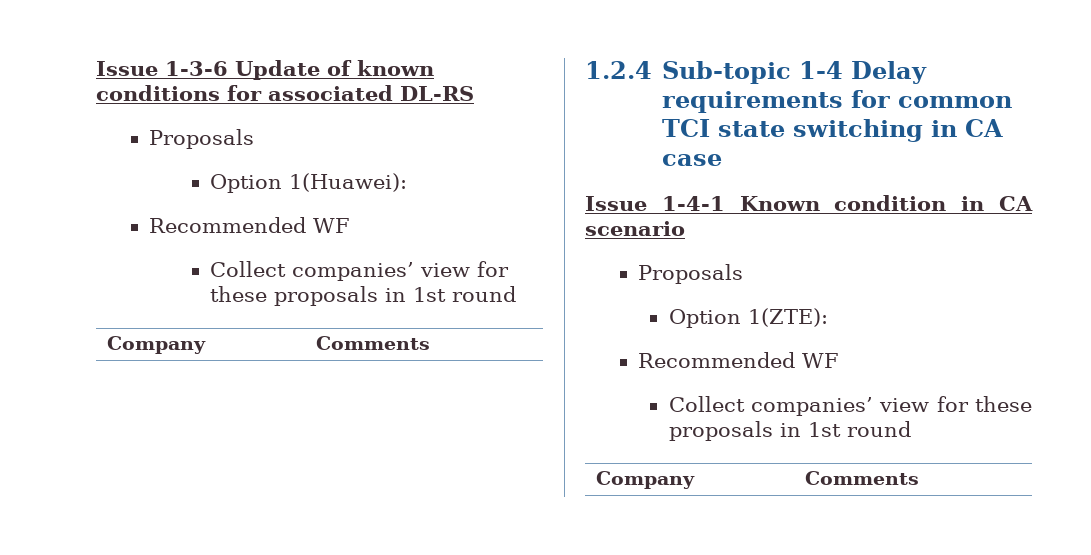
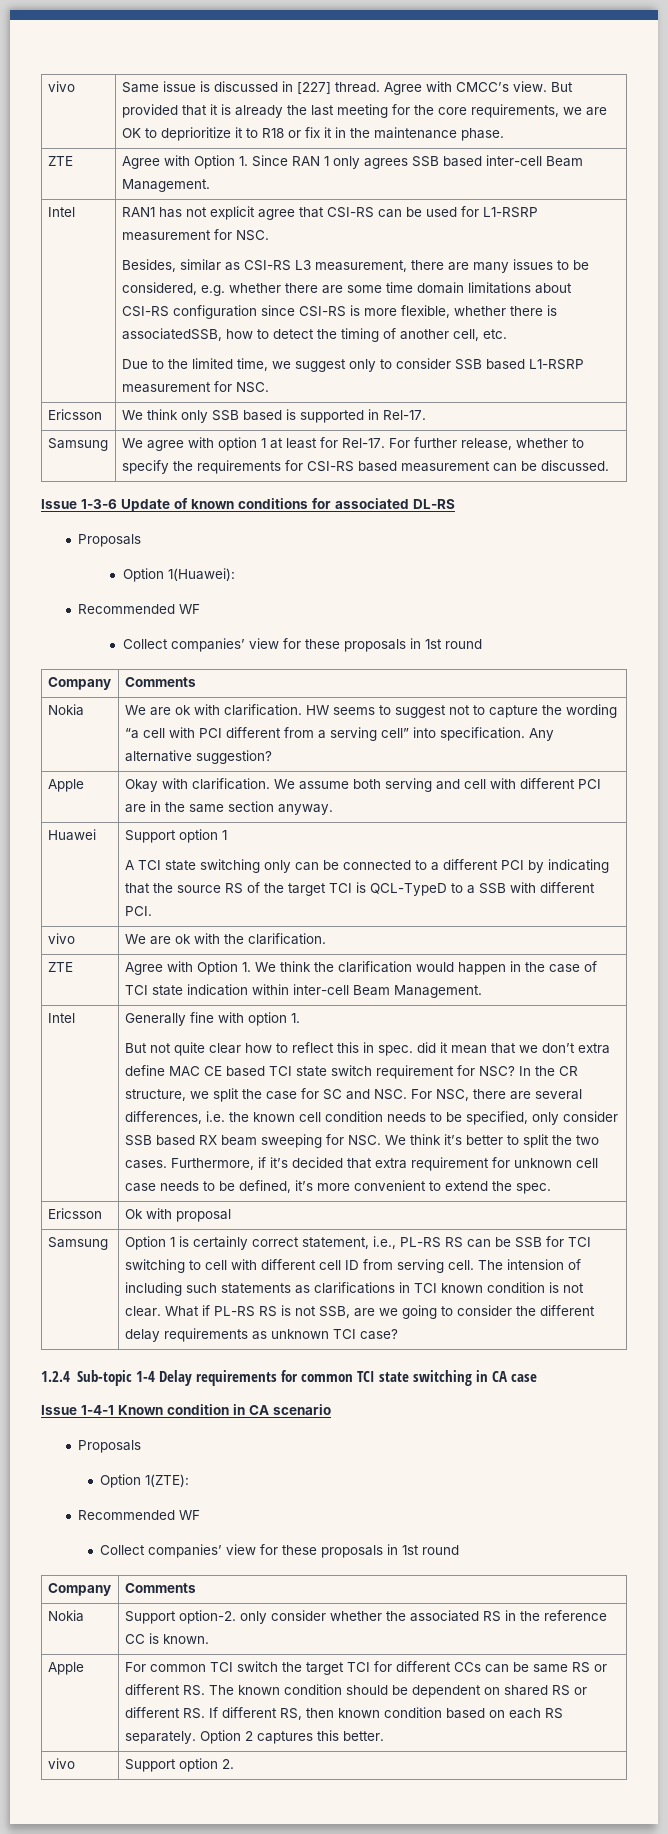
(96, 68) none -> [47,81,75,92] [121,81,573,95] [121,104,607,118] [121,127,504,141] [47,156,73,166] [121,155,583,169] [121,179,210,192] [47,207,75,217] [121,206,538,220] [121,229,269,241] [121,259,589,273] [121,282,572,296] [121,305,557,319] [121,328,507,342] [121,358,584,372] [121,381,269,393] [47,409,102,420] [121,409,426,423] [47,438,108,451] [121,437,584,451] [121,460,609,474] vivo | Same issue is discussed in [227] thread. Agree with CMCC’s view. But provided that it is already the last meeting for the core requirements, we are OK to deprioritize it to R18 or fix it in the maintenance phase. // ZTE | Agree with Option 1. Since RAN 1 only agrees SSB based inter-cell Beam Management. // Intel | RAN1 has not explicit agree that CSI-RS can be used for L1-RSRP measurement for NSC. // Besides, similar as CSI-RS L3 measurement, there are many issues to be considered, e.g. whether there are some time domain limitations about CSI-RS configuration since CSI-RS is more flexible, whether there is associatedSSB, how to detect the timing of another cell, etc. // Due to the limited time, we suggest only to consider SSB based L1-RSRP measurement for NSC. // Ericsson | We think only SSB based is supported in Rel-17. // Samsung | We agree with option 1 at least for Rel-17. For further release, whether to specify the requirements for CSI-RS based measurement can be discussed. //
(431, 343) none -> [47,704,84,716] [124,704,617,718] [124,727,554,741] [124,750,272,764] [47,779,84,792] [124,778,601,792] [124,801,333,815] [47,829,96,841] [124,829,227,843] [124,859,609,873] [124,882,595,896] [124,906,152,916] [47,933,75,944] [124,933,326,945] [47,962,73,972] [124,961,597,975] [124,984,482,998] [47,1013,75,1023] [124,1012,300,1026] [124,1042,610,1056] [124,1065,578,1079] [124,1088,582,1102] [124,1111,618,1125] [124,1134,599,1148] [124,1157,598,1171] [124,1180,551,1194] [47,1208,102,1219] [124,1208,231,1222] [47,1237,108,1250] [124,1236,591,1250] [124,1259,581,1273] [124,1282,584,1296] [124,1305,595,1319] [124,1328,398,1342] // Nokia | We are ok with clarification. HW seems to suggest not to capture the wording “a cell with PCI different from a serving cell” into specification. Any alternative suggestion? // Apple | Okay with clarification. We assume both serving and cell with different PCI are in the same section anyway. // Huawei | Support option 1 // A TCI state switching only can be connected to a different PCI by indicating that the source RS of the target TCI is QCL-TypeD to a SSB with different PCI. // vivo | We are ok with the clarification. // ZTE | Agree with Option 1. We think the clarification would happen in the case of TCI state indication within inter-cell Beam Management. // Intel | Generally fine with option 1. // But not quite clear how to reflect this in spec. did it mean that we don’t extra define MAC CE based TCI state switch requirement for NSC? In the CR structure, we split the case for SC and NSC. For NSC, there are several differences, i.e. the known cell condition needs to be specified, only consider SSB based RX beam sweeping for NSC. We think it’s better to split the two cases. Furthermore, if it’s decided that extra requirement for unknown cell case needs to be defined, it’s more convenient to extend the spec. // Ericsson | Ok with proposal // Samsung | Option 1 is certainly correct statement, i.e., PL-RS RS can be SSB for TCI switching to cell with different cell ID from serving cell. The intension of including such statements as clarifications in TCI known condition is not clear. What if PL-RS RS is not SSB, are we going to consider the different delay requirements as unknown TCI case?
(920, 478) none -> [47,1610,84,1622] [124,1610,607,1624] [124,1633,209,1644] [47,1662,84,1675] [124,1661,607,1675] [124,1684,587,1698] [124,1707,563,1720] [124,1730,384,1744] [47,1758,75,1769] [124,1758,234,1772] // Nokia | Support option-2. only consider whether the associated RS in the reference CC is known. // Apple | For common TCI switch the target TCI for different CCs can be same RS or different RS. The known condition should be dependent on shared RS or different RS. If different RS, then known condition based on each RS separately. Option 2 captures this better. // vivo | Support option 2.

